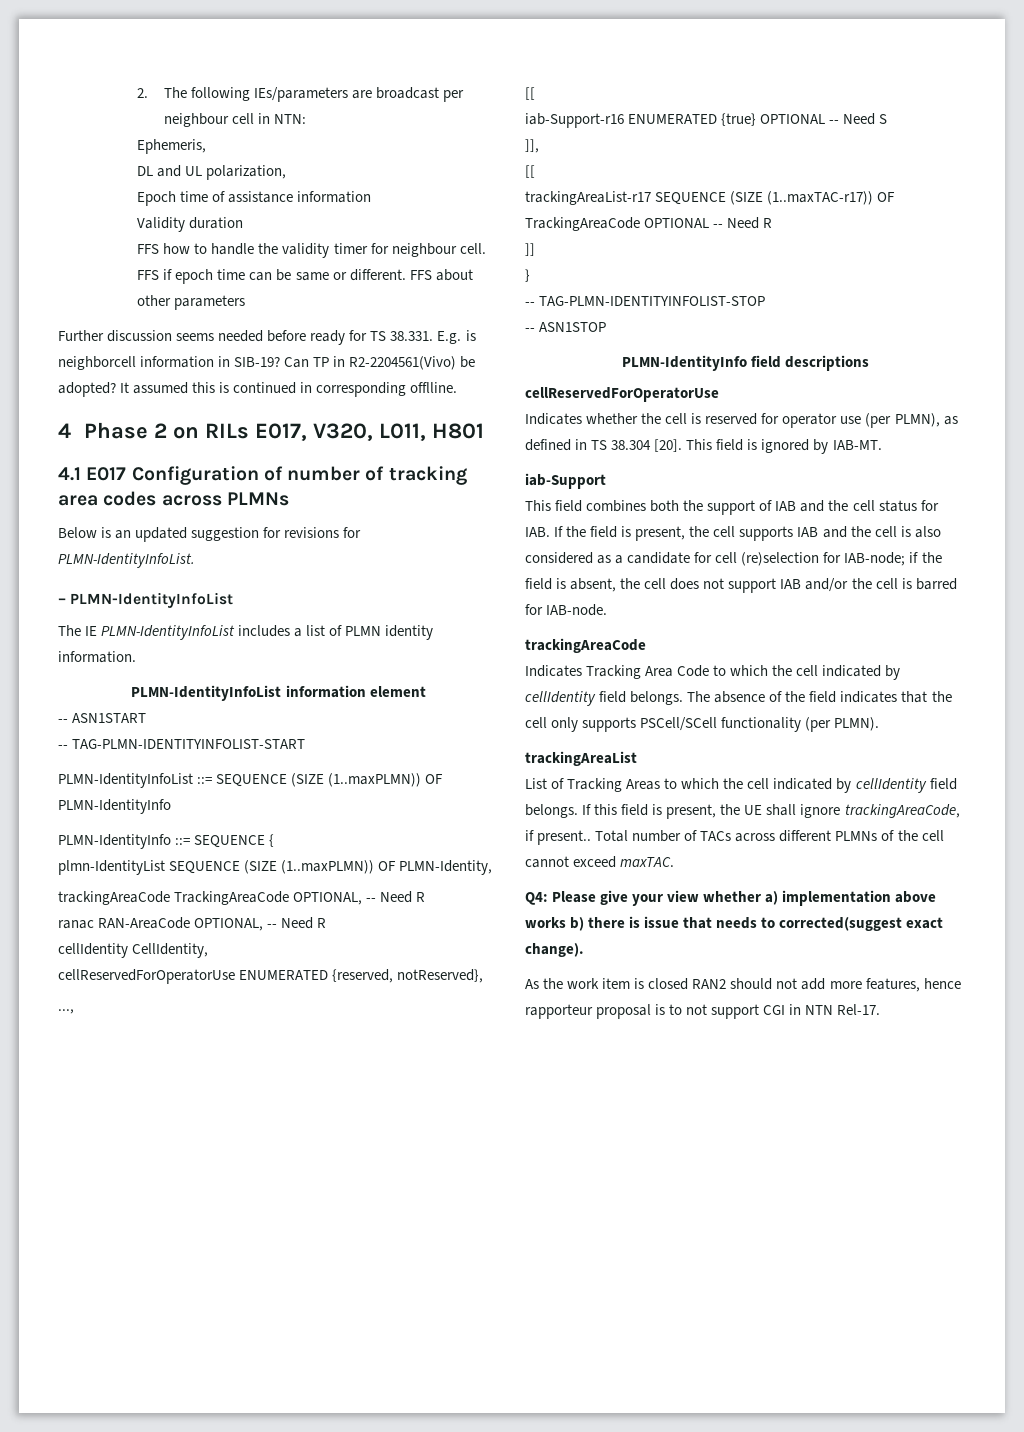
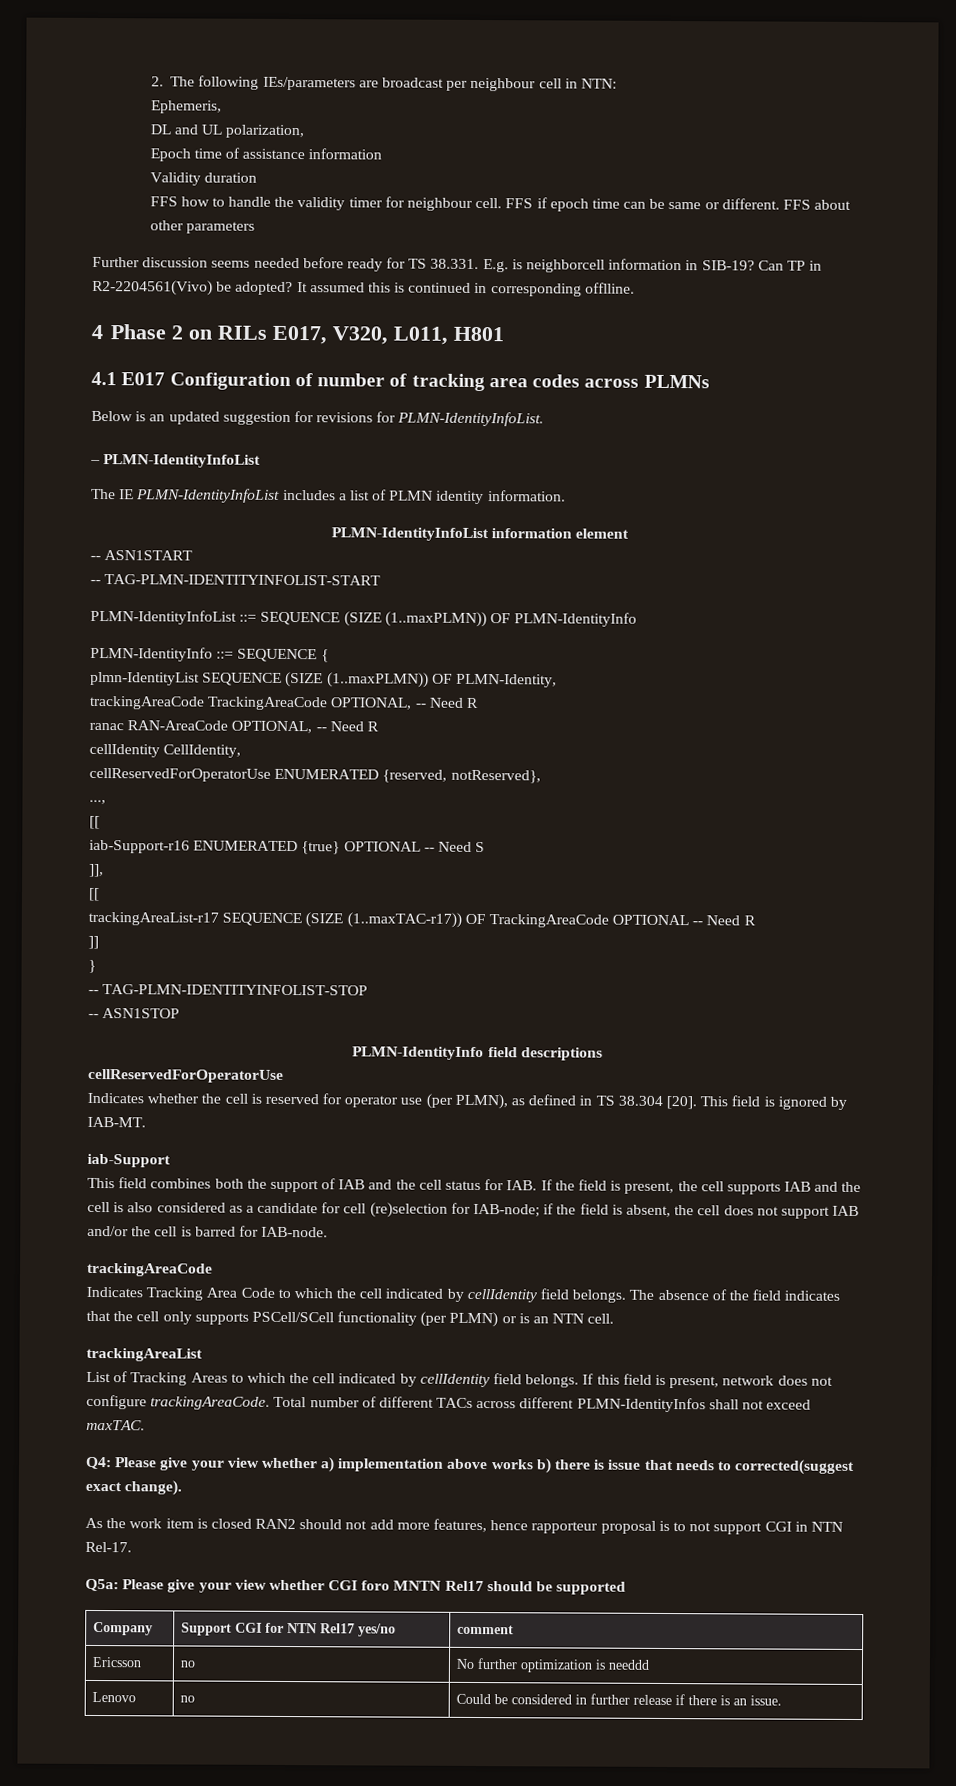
[834,717,880,731] PLMN). -> [449,1311,615,1328] PLMN) or is an NTN cell.
[720,804,960,818] [525,830,592,845] the UE shall ignore trackingAreaCode, if present.. -> [722,1375,833,1386] [86,1394,271,1410] network does not configure trackingAreaCode.
(698, 835) none -> [378,1396,434,1408] different
[835,830,944,841] [525,856,569,868] PLMNs of the cell cannot -> [576,1397,765,1413] PLMN-IdentityInfos shall not
(881, 1009) none -> [85,1578,627,1595] [92,1621,153,1636] [180,1622,396,1637] [456,1624,514,1635] [91,1656,141,1668] [179,1660,195,1668] [455,1658,649,1673] [91,1691,136,1703] [179,1695,195,1703] [455,1693,782,1706] // Q5a: Please give your view whether CGI foro MNTN Rel17 should be supported // Company | Support CGI for NTN Rel17 yes/no | comment // Ericsson | no | No further optimization is needdd // Lenovo | no | Could be considered in further release if there is an issue.

